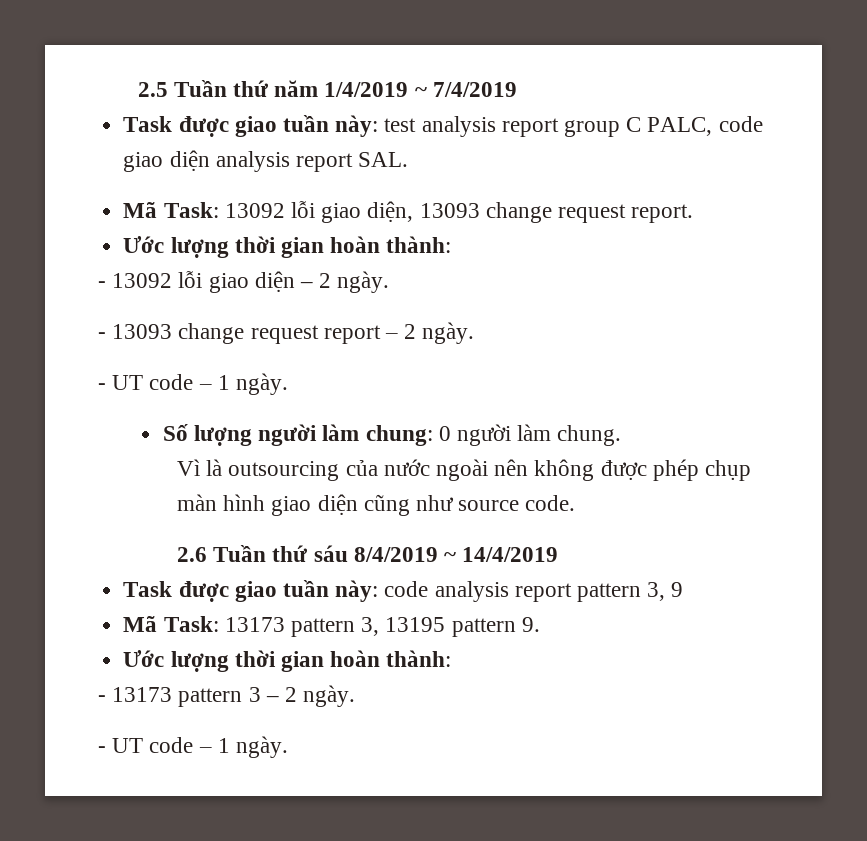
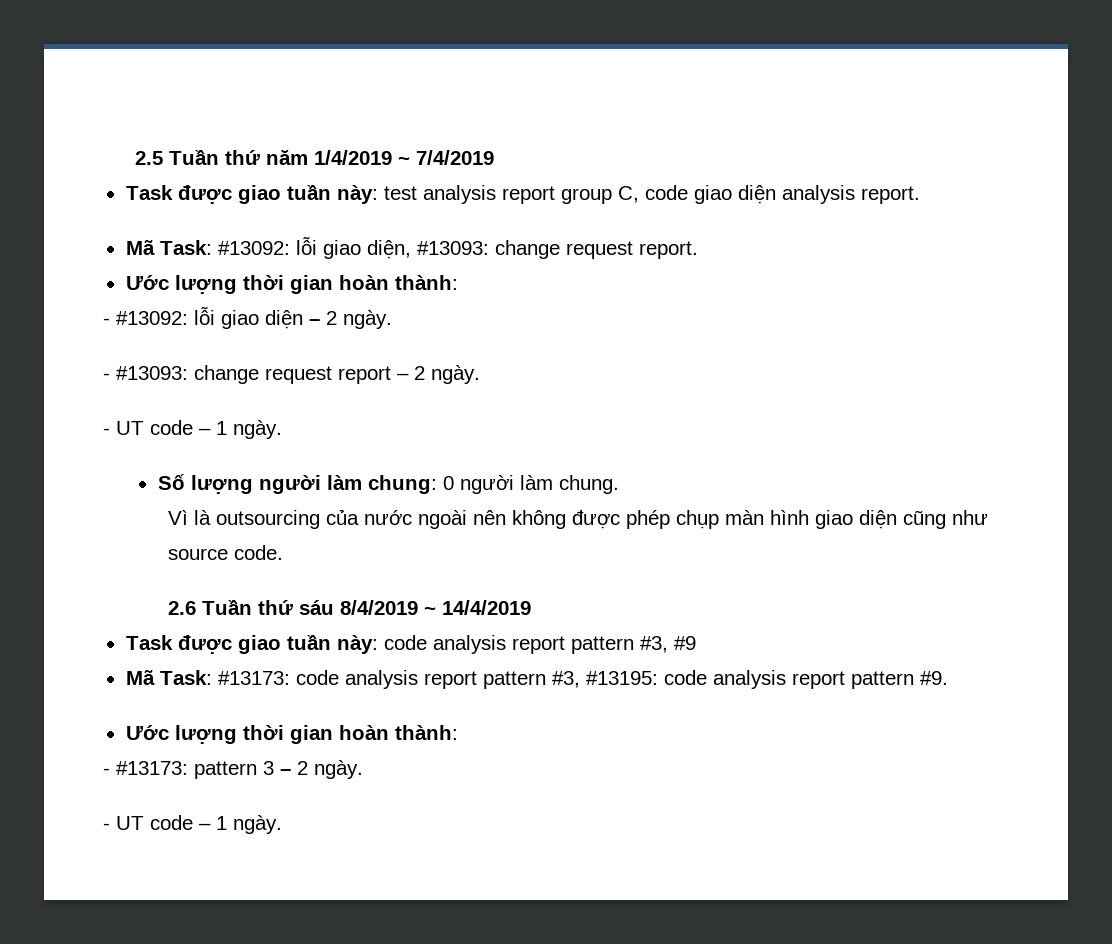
[626,117,713,136] C PALC, -> [617,186,639,203] C,
[295,152,409,172] [123,202,285,218] report SAL. // Mã Task: 13092 -> [860,186,920,204] [125,240,290,255] report. // Mã Task: #13092:
[419,203,480,218] 13093 -> [416,241,489,255] #13093:
[112,273,173,288] 13092 -> [116,311,188,325] #13092:
[112,324,173,339] 13093 -> [116,366,188,380] #13093:
[647,582,684,601] [123,616,540,637] [123,650,452,672] [98,687,173,702] 3, 9 // Mã Task: 13173 pattern 3, 13195 pattern 9. // Ước lượng thời gian hoàn thành: // - 13173 -> [639,636,696,653] [125,670,948,689] [125,725,458,744] [103,761,188,775] #3, #9 // Mã Task: #13173: code analysis report pattern #3, #13195: code analysis report pattern #9. // Ước lượng thời gian hoàn thành: // - #13173:

